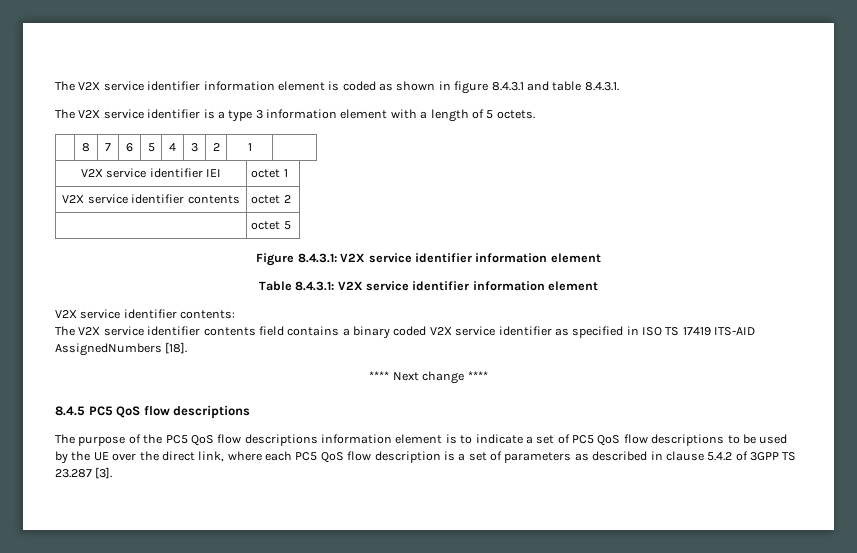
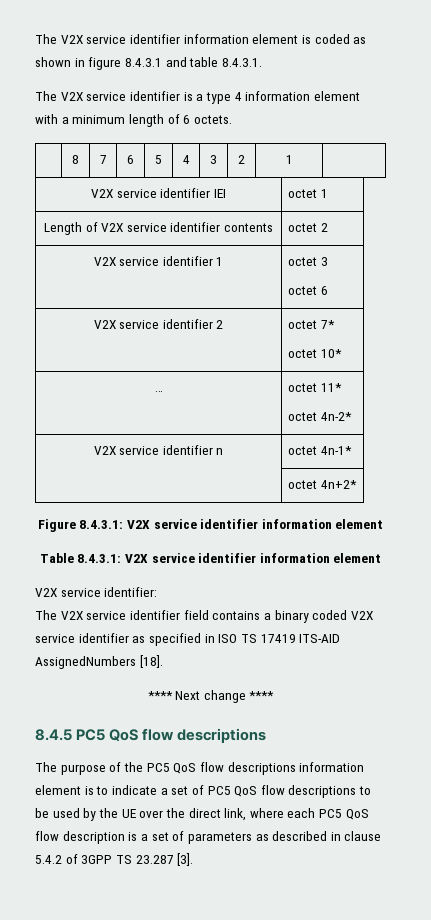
[255,110,263,119] 3 -> [234,92,242,101] 4
(428, 115) none -> [72,115,126,124] minimum
[486,110,494,119] 5 -> [183,115,191,124] 6
(288, 173) none -> [43,222,98,235] Length of
[251,221,291,230] | octet 5 -> [93,256,224,266] [288,257,328,266] [288,286,328,295] [93,319,224,329] [288,320,335,329] [288,349,342,358] [154,391,163,392] [288,383,342,392] [288,412,352,421] [93,445,224,455] [288,446,352,455] [288,480,357,489] V2X service identifier 1 | octet 3 // octet 6 // V2X service identifier 2 | octet 7* // octet 10* // … | octet 11* // octet 4n-2* // V2X service identifier n | octet 4n-1* // | octet 4n+2*
[123,309,236,319] [55,326,256,336] identifier contents: // The V2X service identifier contents -> [104,587,158,597] [35,610,180,620] identifier: // The V2X service identifier

